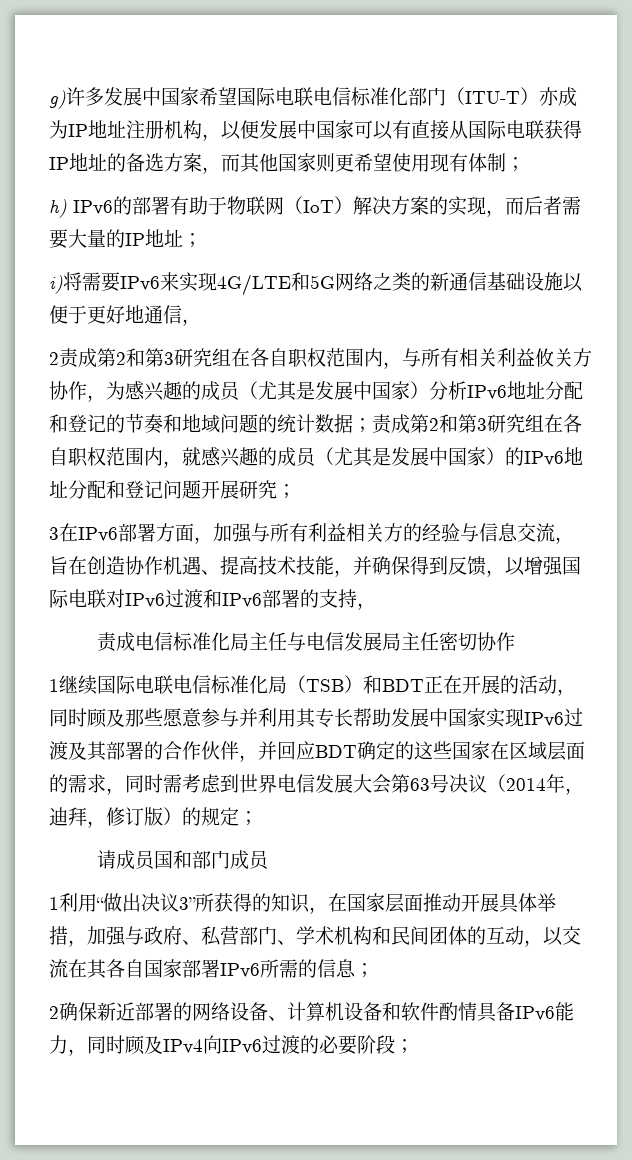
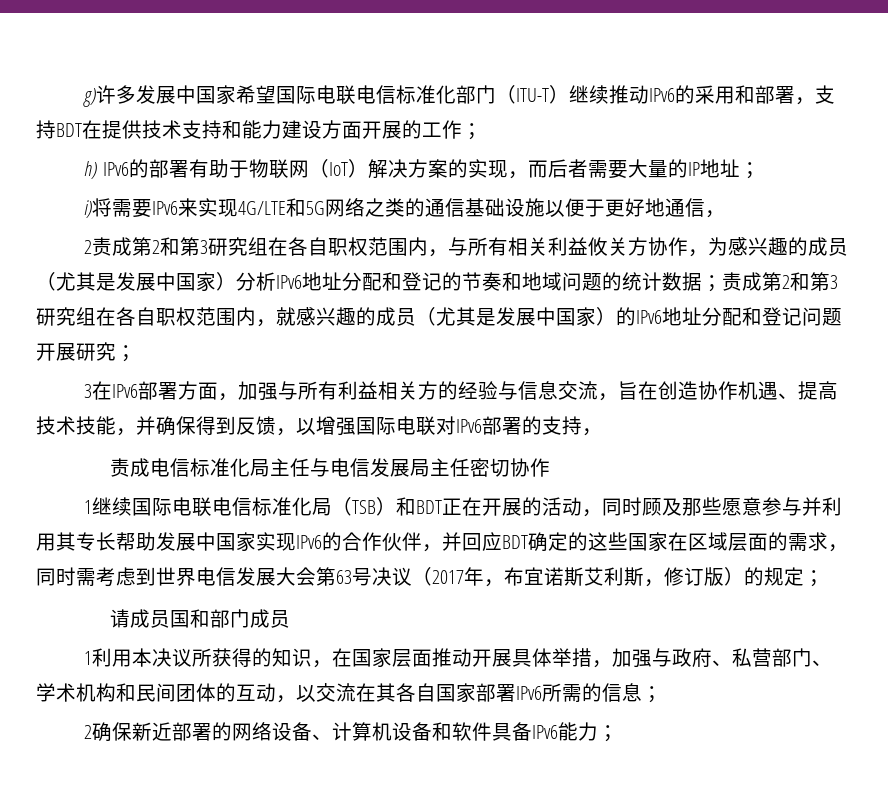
[539,87,577,107] [49,120,582,141] [49,153,506,174] 亦成为IP地址注册机构，以便发展中国家可以有直接从国际电联获得IP地址的备选方案，而其他国家则更希望使用现有体制 -> [569,85,836,105] [36,120,462,139] 继续推动IPv6的采用和部署，支持BDT在提供技术支持和能力建设方面开展的工作
[430,272,449,291] 新 -> (426, 207) none
[165,589,262,608] 过渡和IPv6 -> (482, 426) none
[564,708,583,727] [49,741,144,761] 过渡及其部署 -> (322, 542) none
[506,774,584,795] [49,807,87,826] 2014年，迪拜 -> [432,567,644,587] 2017年，布宜诺斯艾利斯
[96,893,196,912] “做出决议3” -> [132,648,193,667] 本决议
[439,1002,477,1021] 酌情 -> (493, 731) none
[68,1035,395,1056] ，同时顾及IPv4向IPv6过渡的必要阶段 -> (599, 731) none

